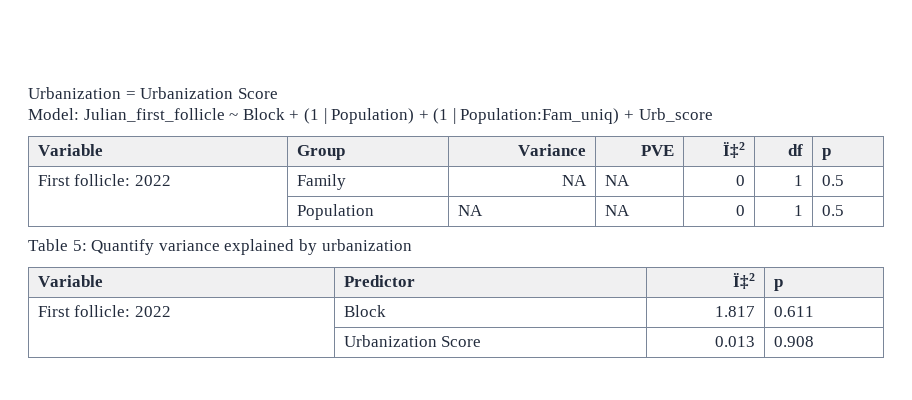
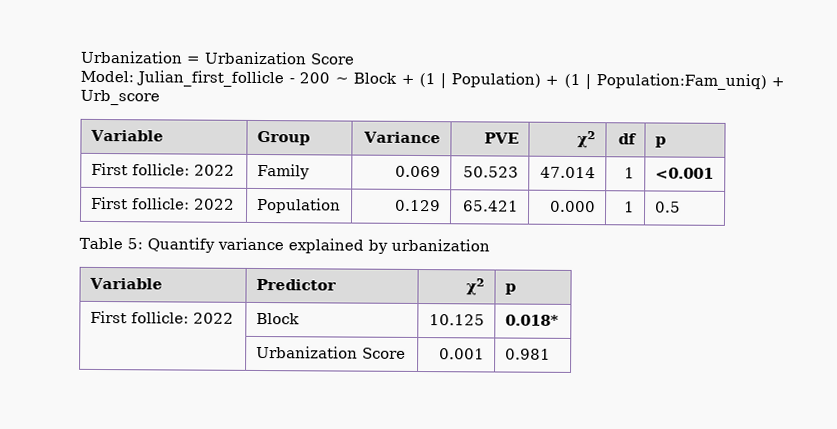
(225, 115) none -> [288,72,331,84] - 200
[723,142,746,158] Ï‡2 -> [577,130,597,149] χ2
[562,175,588,186] [604,175,630,186] [736,175,746,186] [794,175,804,186] [821,175,844,186] [296,204,374,220] [457,205,483,216] [604,205,630,216] [736,205,746,216] NA | NA | 0 | 1 | 0.5 // | Population | NA | NA | 0 -> [395,165,442,178] [463,166,520,178] [540,166,597,179] [624,167,636,179] [654,167,714,179] [90,196,235,210] [256,197,341,214] [395,199,442,212] [463,200,520,212] [550,200,597,213] 0.069 | 50.523 | 47.014 | 1 | <0.001 // First follicle: 2022 | Population | 0.129 | 65.421 | 0.000
[733,273,756,289] Ï‡2 -> [466,278,486,296] χ2
[715,306,756,317] [773,306,814,317] 1.817 | 0.611 -> [429,314,486,326] [504,314,559,326] 10.125 | 0.018*
[715,336,756,347] [773,336,814,347] 0.013 | 0.908 -> [439,348,486,360] [504,348,551,360] 0.001 | 0.981

